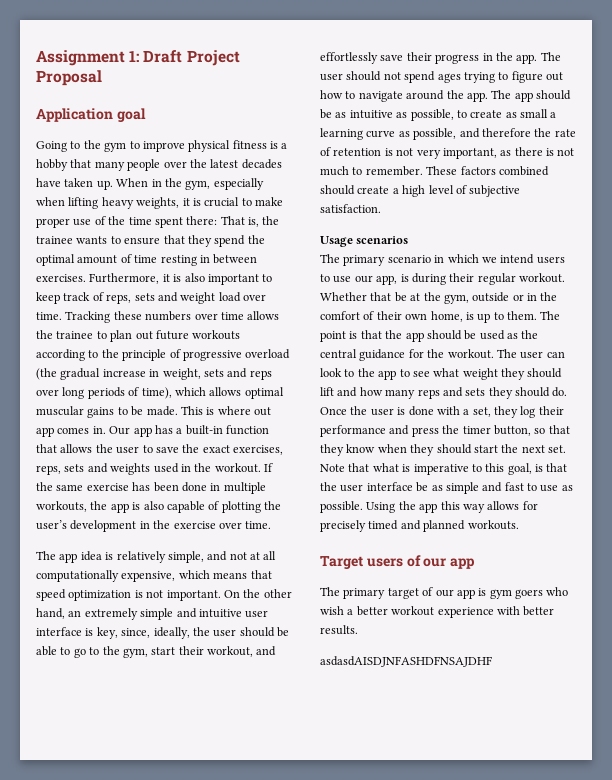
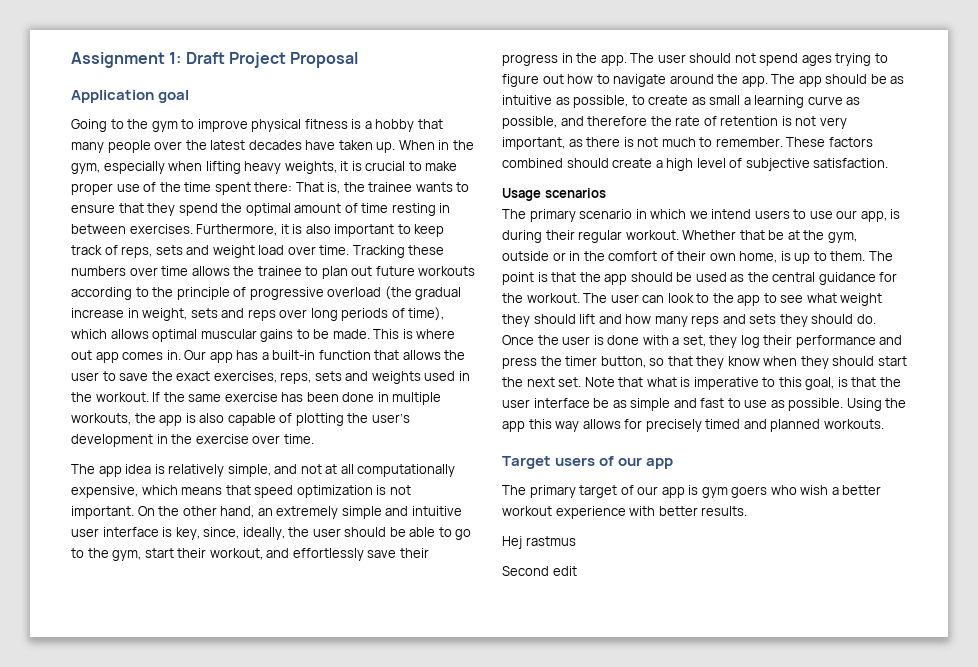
[320,656,492,667] asdasdAISDJNFASHDFNSAJDHF -> [502,536,576,549] [502,566,577,576] Hej rastmus // Second edit

